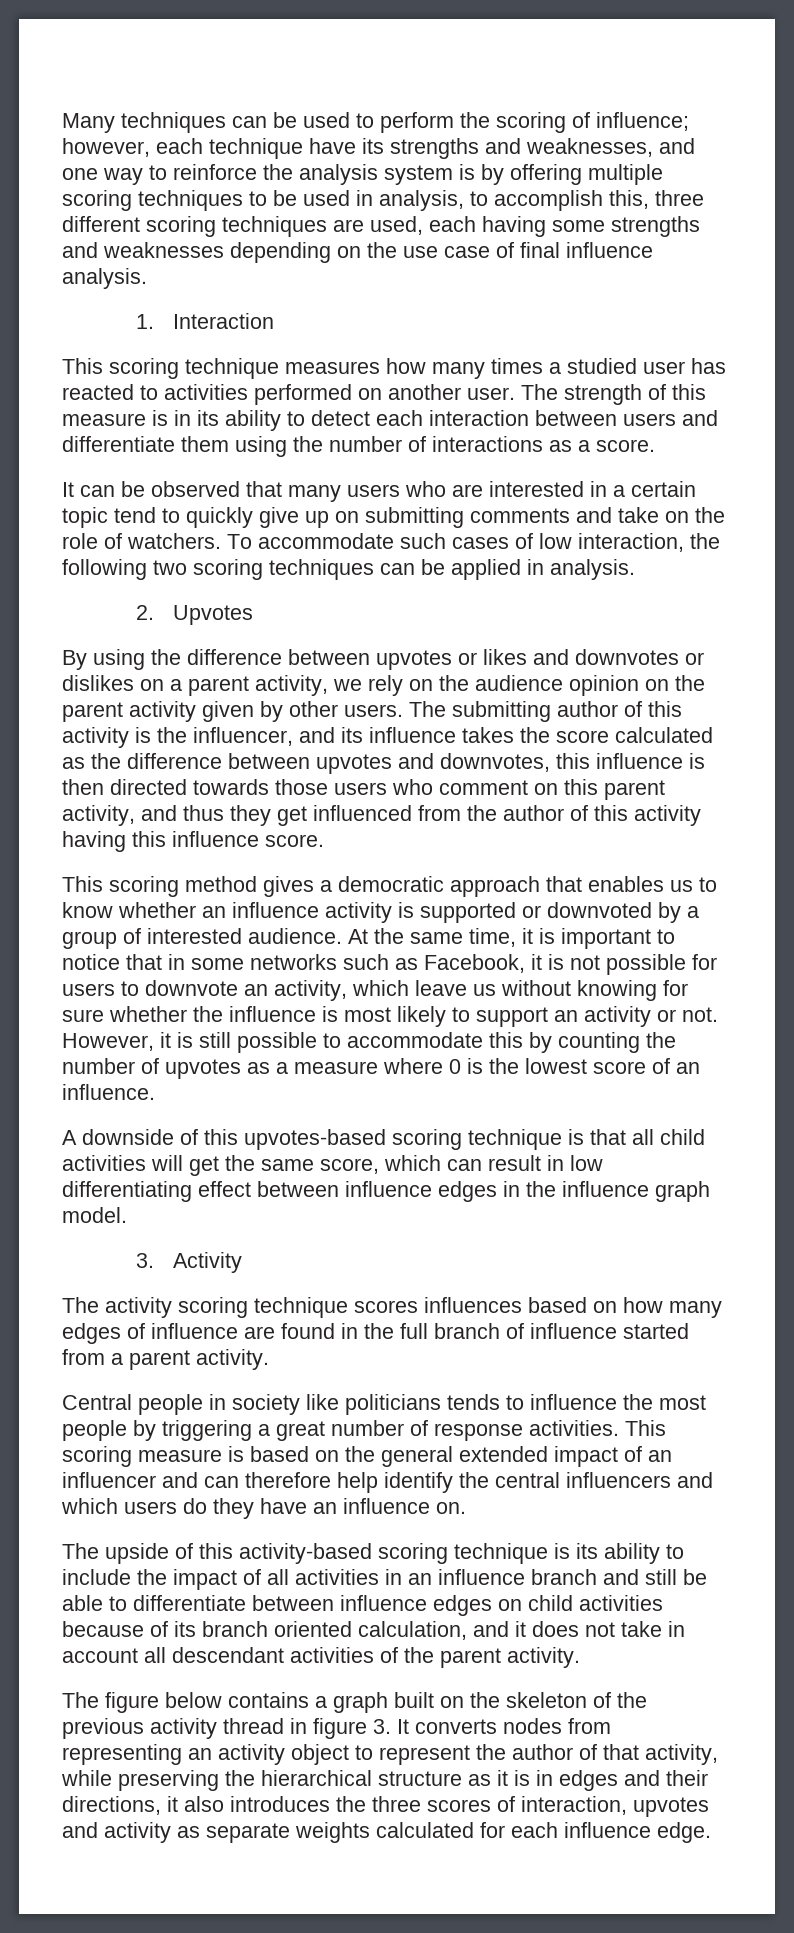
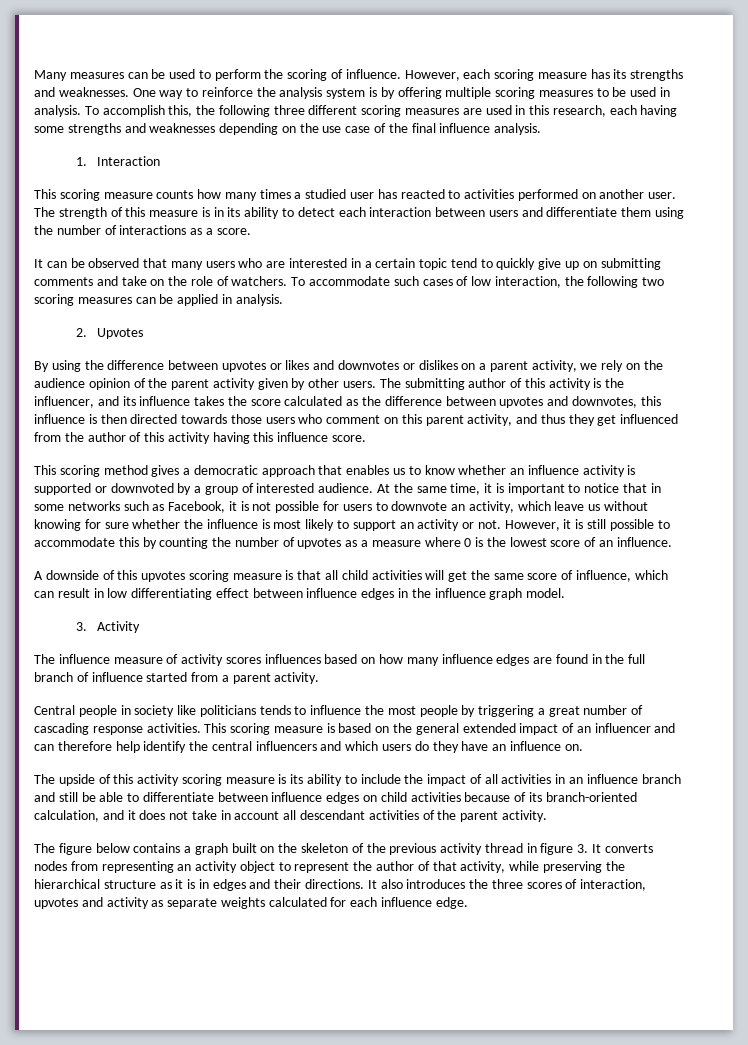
[121,112,226,133] techniques -> [69,72,124,79] measures
[596,112,689,131] [62,138,695,159] [62,168,98,180] influence; however, each technique have its strengths and weaknesses, and one -> [345,69,684,81] [34,87,156,97] influence. However, each scoring measure has its strengths and weaknesses. One
[138,190,243,211] techniques -> [538,90,593,97] measures
[379,190,704,211] [62,216,423,237] analysis, to accomplish this, three different scoring techniques are used, -> [34,105,606,117] analysis. To accomplish this, the following three different scoring measures are used in this research,
(514, 250) none -> [388,123,408,133] the
[185,358,380,379] technique measures -> [103,190,194,199] measure counts
[269,559,374,580] techniques -> [77,297,132,304] measures
[645,679,669,691] on -> [133,378,146,388] of
[244,1129,562,1150] upvotes-based scoring technique -> [141,570,282,582] upvotes scoring measure
[320,1158,379,1174] score, -> [527,570,632,582] score of influence,
[105,1297,348,1318] activity scoring technique -> [58,654,224,666] influence measure of activity
[62,1323,238,1344] edges of influence -> [441,654,530,666] influence edges
(428, 1428) none -> [34,723,89,735] cascading
[239,1543,548,1564] activity-based scoring technique -> [137,774,275,786] activity scoring measure
[202,1621,352,1637] branch oriented -> [545,792,637,802] branch-oriented
[62,1796,178,1815] directions, it -> [305,879,377,889] directions. It

